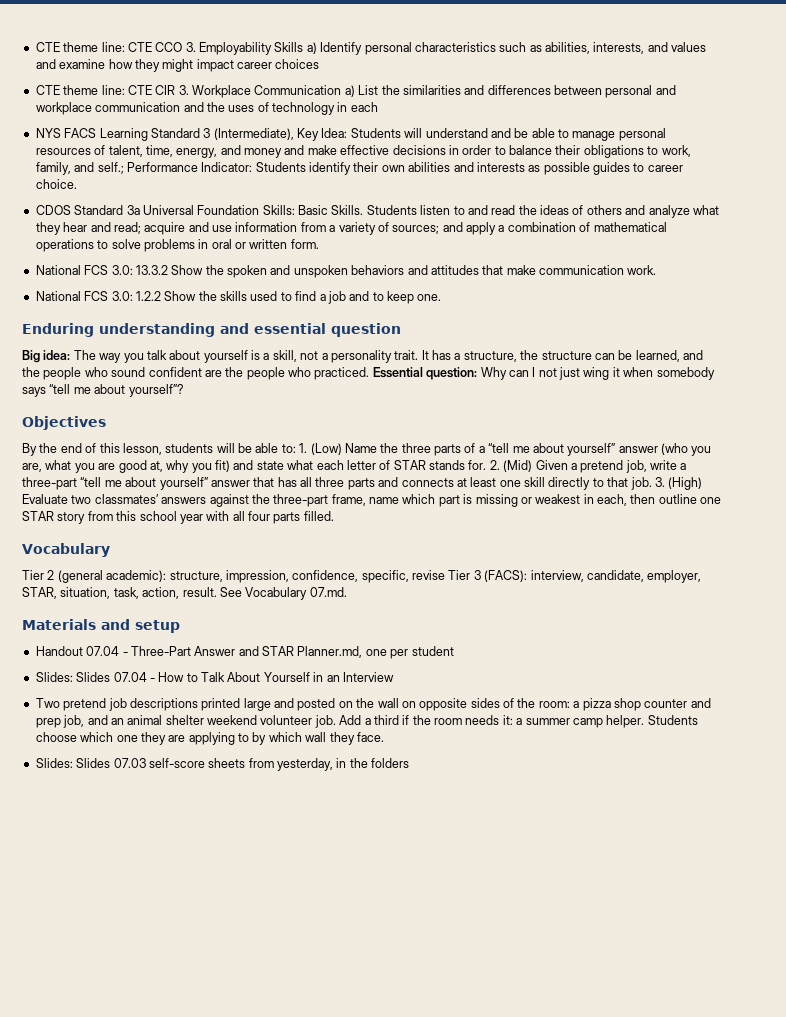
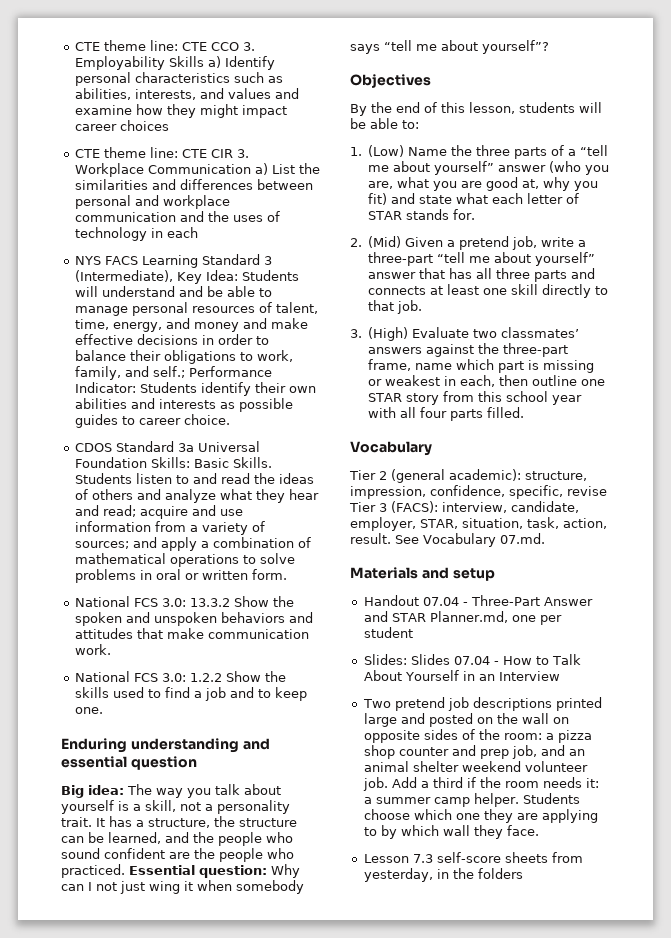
(296, 448) none -> (419, 124) //
(487, 465) none -> (476, 214) //
(652, 483) none -> (423, 307) //
[35,758,146,768] Slides: Slides 07.03 -> [363,854,433,863] Lesson 7.3

